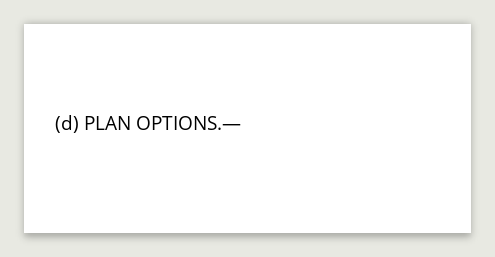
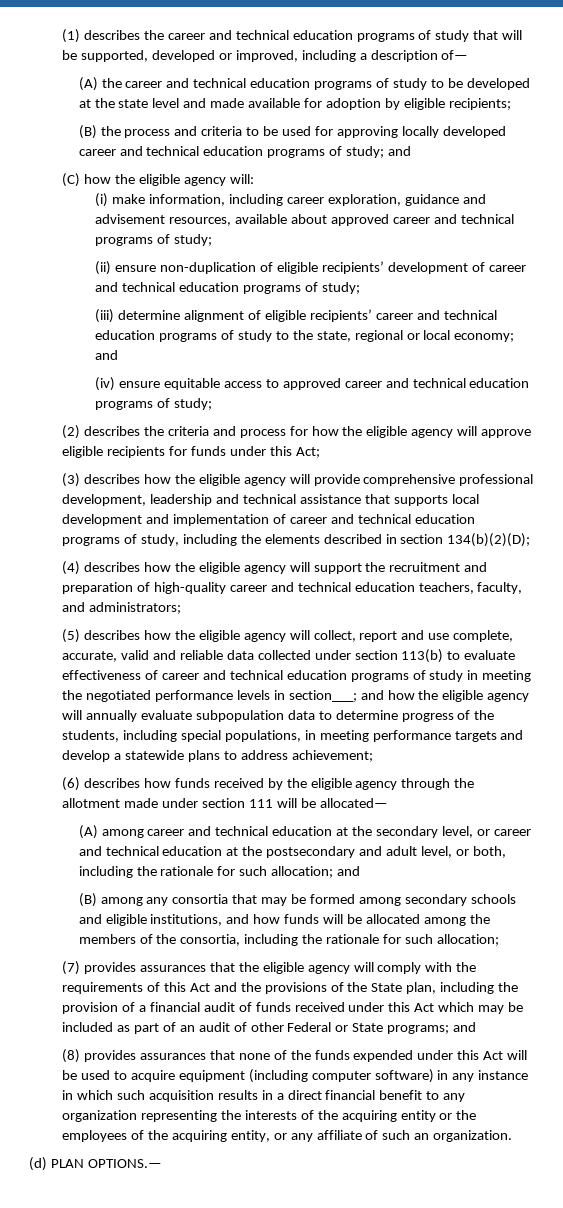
(55, 124) none -> [62,29,523,43] [62,50,469,62] [78,77,530,91] [78,98,511,110] [78,125,506,139] [78,146,412,158] [62,173,254,187] [95,193,486,207] [95,214,514,226] [95,234,213,246] [95,261,526,275] [95,282,360,294] [95,309,497,323] [95,330,515,342] [95,350,119,360] [95,377,530,391] [95,398,213,410] [62,425,532,439] [62,446,320,458] [62,473,534,487] [62,494,479,506] [62,514,475,526] [62,533,531,547] [62,561,488,575] [62,582,523,594] [62,602,182,614] [62,629,514,643] [62,649,516,663] [62,670,532,682] [62,690,530,702] [62,710,495,722] [62,730,524,742] [62,750,373,762] [62,777,475,791] [62,798,388,808] [78,825,531,839] [78,846,506,858] [78,866,361,878] [78,893,516,907] [78,914,490,926] [78,934,499,946] [62,961,477,975] [62,982,519,994] [62,1002,523,1014] [62,1022,477,1034] [62,1049,528,1063] [62,1069,529,1083] [62,1090,466,1102] [62,1110,477,1122] [62,1130,513,1142] (1) describes the career and technical education programs of study that will be supported, developed or improved, including a description of— // (A) the career and technical education programs of study to be developed at the state level and made available for adoption by eligible recipients; // (B) the process and criteria to be used for approving locally developed career and technical education programs of study; and // (C) how the eligible agency will: // (i) make information, including career exploration, guidance and advisement resources, available about approved career and technical programs of study; // (ii) ensure non-duplication of eligible recipients’ development of career and technical education programs of study; // (iii) determine alignment of eligible recipients’ career and technical education programs of study to the state, regional or local economy; and // (iv) ensure equitable access to approved career and technical education programs of study; // (2) describes the criteria and process for how the eligible agency will approve eligible recipients for funds under this Act; // (3) describes how the eligible agency will provide comprehensive professional development, leadership and technical assistance that supports local development and implementation of career and technical education programs of study, including the elements described in section 134(b)(2)(D); // (4) describes how the eligible agency will support the recruitment and preparation of high-quality career and technical education teachers, faculty, and administrators; // (5) describes how the eligible agency will collect, report and use complete, accurate, valid and reliable data collected under section 113(b) to evaluate effectiveness of career and technical education programs of study in meeting the negotiated performance levels in section___; and how the eligible agency will annually evaluate subpopulation data to determine progress of the students, including special populations, in meeting performance targets and develop a statewide plans to address achievement; // (6) describes how funds received by the eligible agency through the allotment made under section 111 will be allocated— // (A) among career and technical education at the secondary level, or career and technical education at the postsecondary and adult level, or both, including the rationale for such allocation; and // (B) among any consortia that may be formed among secondary schools and eligible institutions, and how funds will be allocated among the members of the consortia, including the rationale for such allocation; // (7) provides assurances that the eligible agency will comply with the requirements of this Act and the provisions of the State plan, including the provision of a financial audit of funds received under this Act which may be included as part of an audit of other Federal or State programs; and // (8) provides assurances that none of the funds expended under this Act will be used to acquire equipment (including computer software) in any instance in which such acquisition results in a direct financial benefit to any organization representing the interests of the acquiring entity or the employees of the acquiring entity, or any affiliate of such an organization. //

